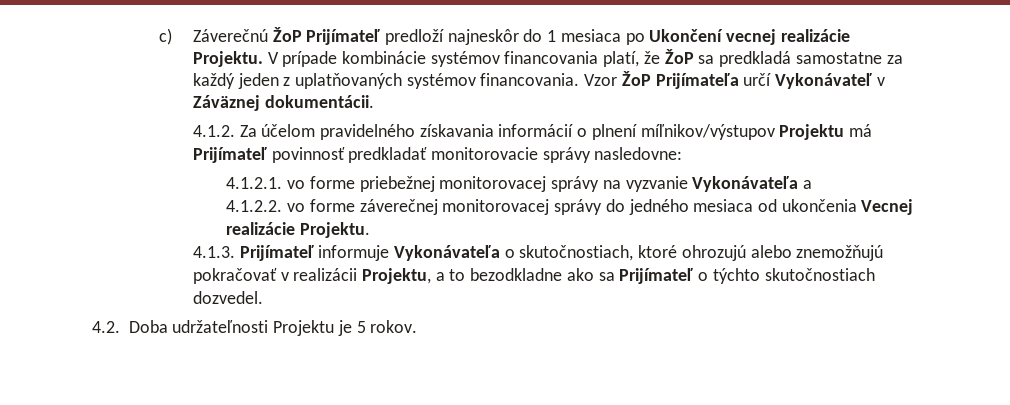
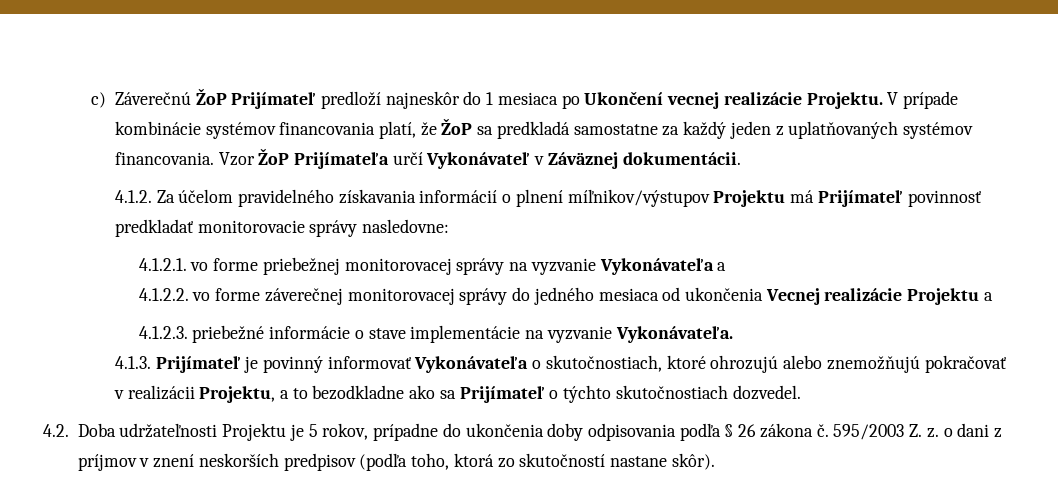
[300,222,371,238] Projektu. -> [907,288,993,305] [138,325,733,343] Projektu a // 4.1.2.3. priebežné informácie o stave implementácie na vyzvanie Vykonávateľa.
[318,245,390,261] informuje -> [244,356,411,373] je povinný informovať
[370,320,418,333] rokov. -> [322,423,1002,441] [77,453,715,471] rokov, prípadne do ukončenia doby odpisovania podľa § 26 zákona č. 595/2003 Z. z. o dani z príjmov v znení neskorších predpisov (podľa toho, ktorá zo skutočností nastane skôr).

